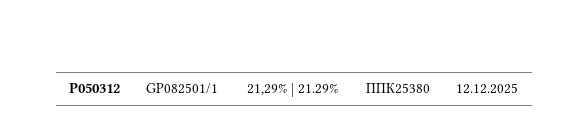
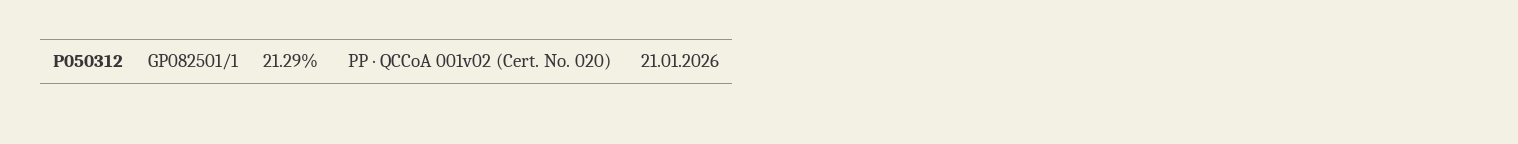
[246,83,294,97] 21,29% | -> (239, 61) none
[365,83,430,94] [456,83,518,94] ППК25380 | 12.12.2025 -> [347,53,612,71] [641,54,719,67] PP · QCCoA 001v02 (Cert. No. 020) | 21.01.2026

